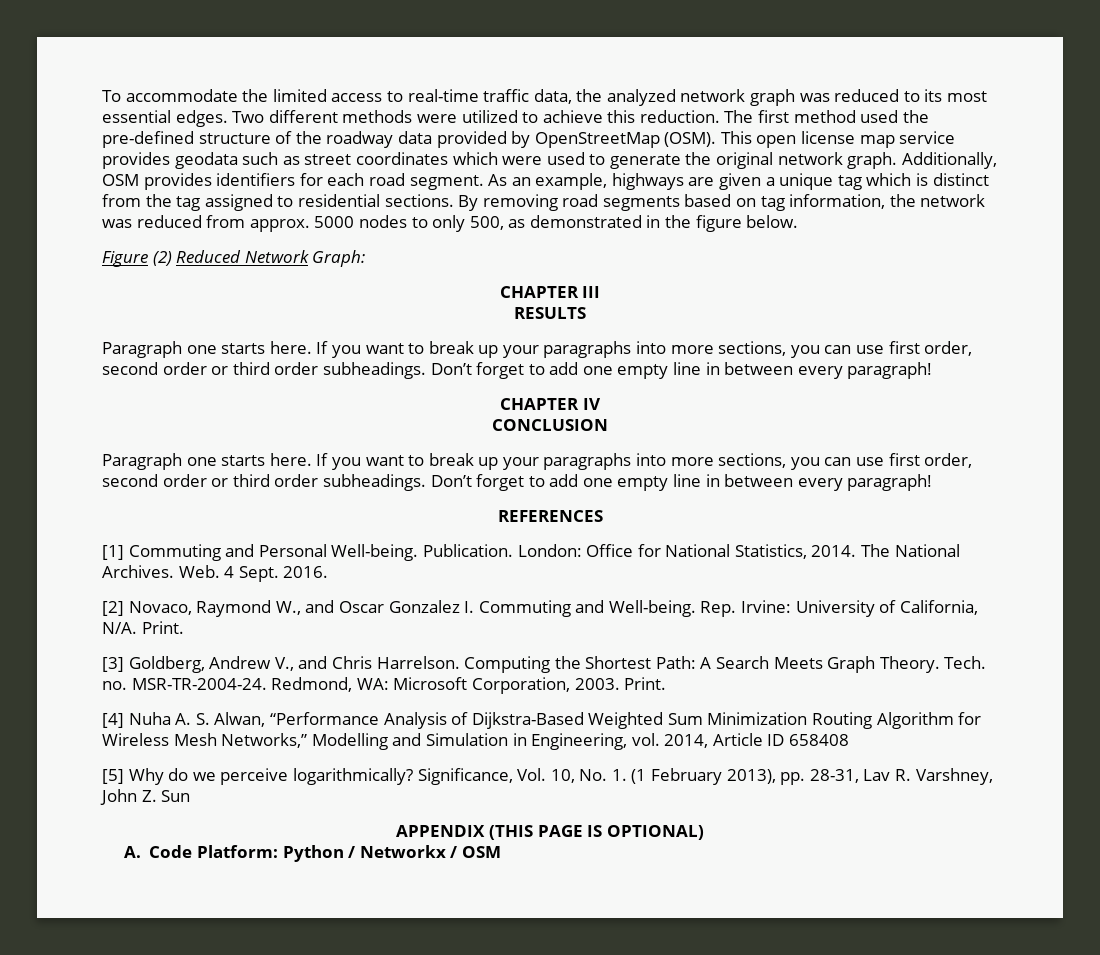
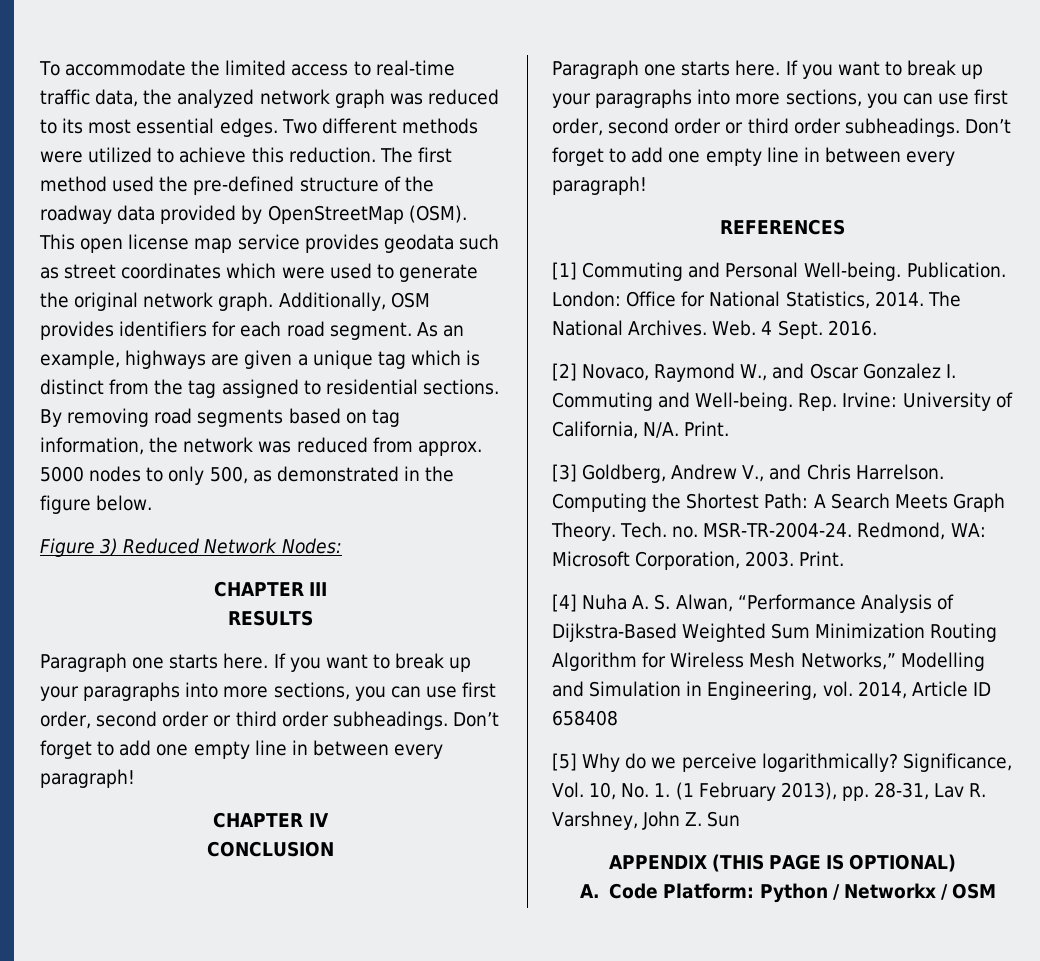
[152,251,172,266] (2) -> [100,538,119,556] 3)
[312,250,366,267] Graph: -> [281,538,342,554] Nodes:

